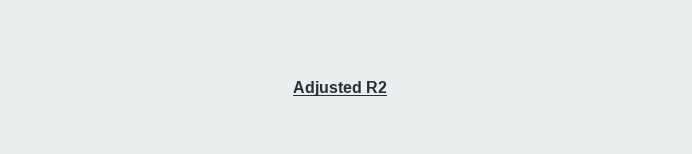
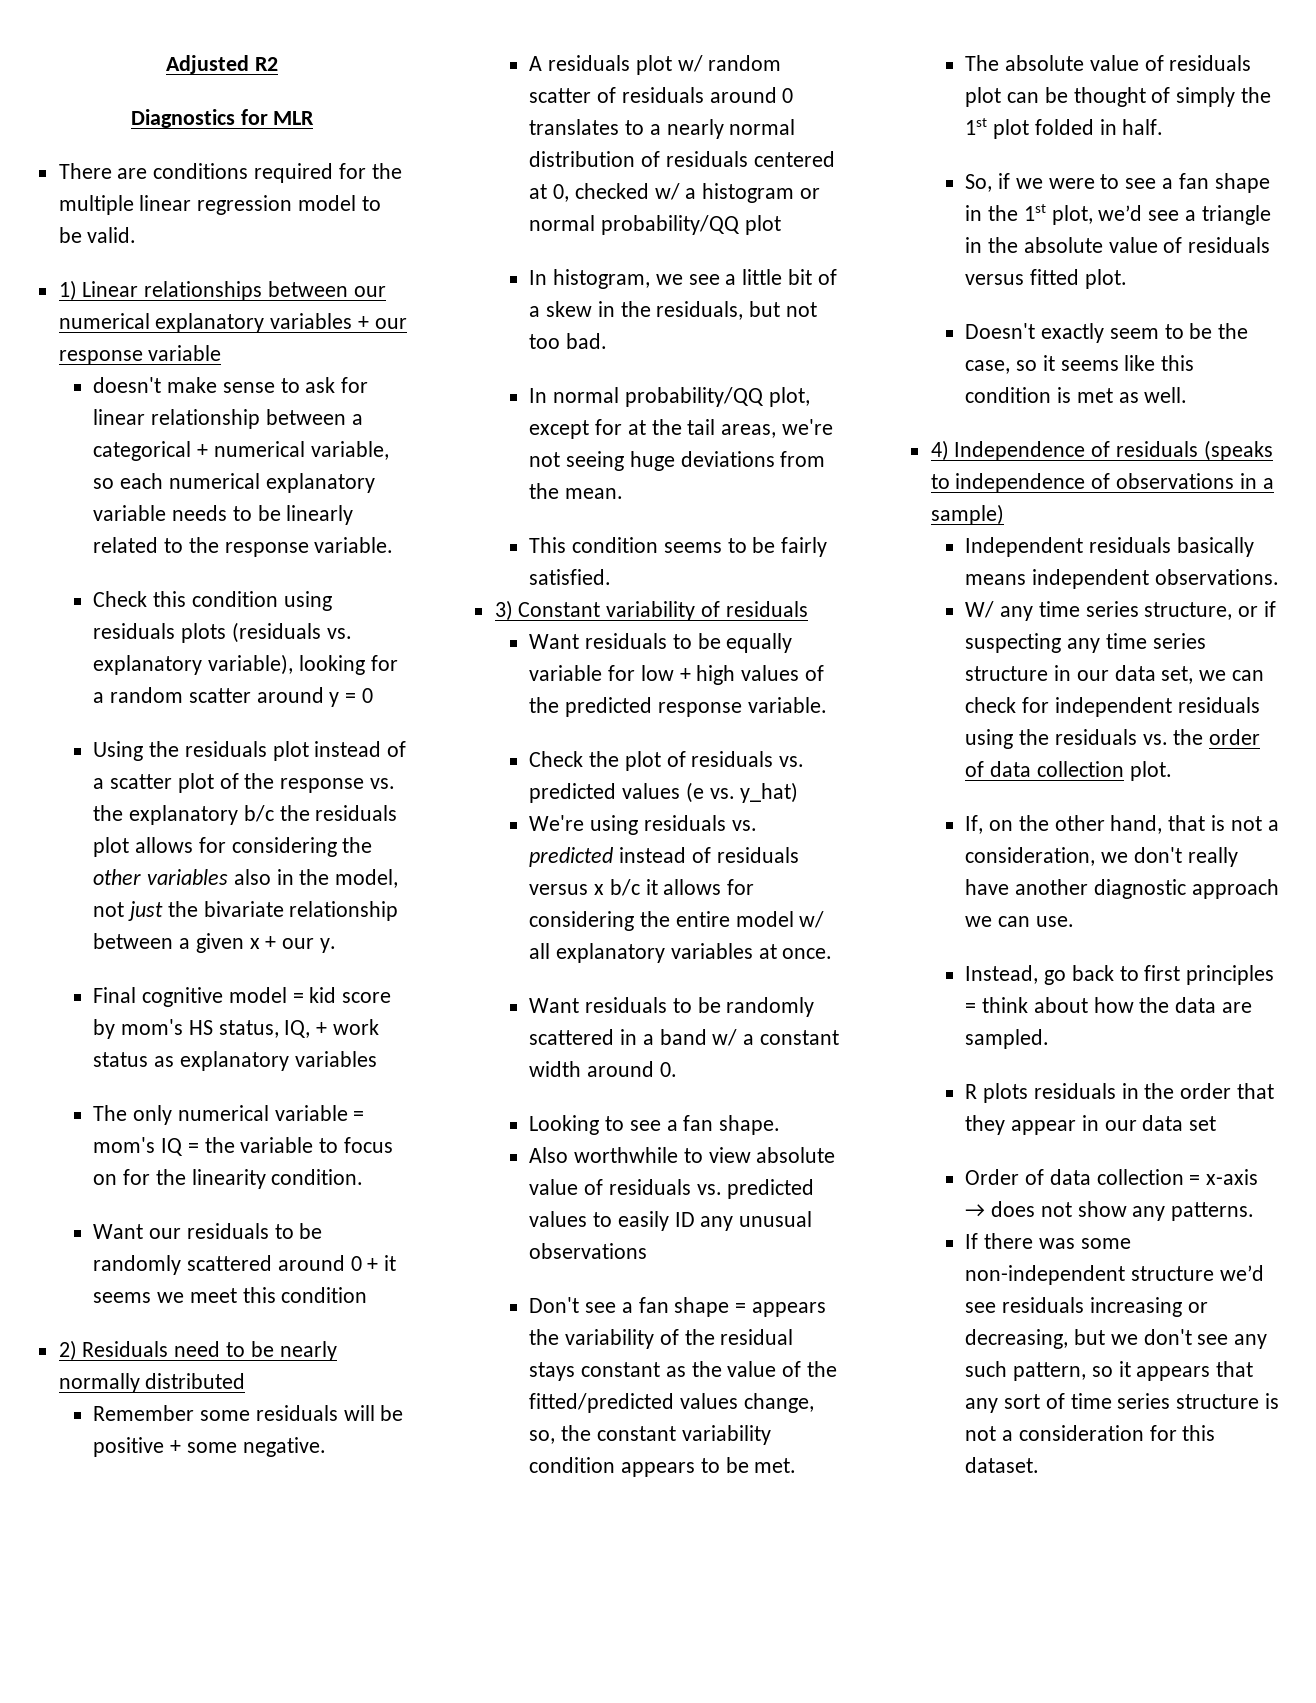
(388, 87) none -> [130,109,315,128] [58,163,402,183] [58,195,381,215] [58,227,137,243] [58,280,386,301] [58,313,407,333] [58,345,222,365] [93,377,369,393] [93,409,363,429] [93,441,389,461] [93,473,375,493] [93,505,354,525] [93,537,394,557] [93,591,332,611] [93,622,352,643] [93,654,398,675] [93,687,374,707] [93,741,407,761] [93,773,396,793] [93,805,398,825] [93,837,373,857] [93,869,399,888] [93,901,399,921] [93,933,337,953] [93,987,392,1007] [93,1019,380,1039] [93,1051,377,1071] [93,1105,365,1125] [93,1137,394,1156] [93,1169,364,1189] [93,1223,323,1239] [93,1255,397,1275] [93,1287,368,1303] [58,1340,337,1361] [58,1373,246,1393] [93,1405,404,1421] [93,1437,326,1457] [529,55,782,75] [529,87,794,103] [529,119,796,139] [529,151,835,167] [529,183,821,203] [529,215,781,235] [529,269,837,289] [529,301,818,320] [529,333,608,349] [529,387,810,407] [529,419,834,439] [529,451,826,471] [529,483,624,499] [529,537,828,557] [529,569,612,585] [494,600,808,621] [529,633,793,653] [529,665,825,685] [529,697,827,717] [529,751,805,771] [529,782,799,803] [529,815,757,835] [529,847,799,867] [529,879,755,896] [529,911,825,931] [529,943,833,963] [529,997,815,1017] [529,1029,840,1046] [529,1061,677,1077] [529,1115,781,1135] [529,1147,836,1163] [529,1179,815,1199] [529,1211,813,1231] [529,1243,648,1259] [529,1297,827,1317] [529,1329,794,1349] [529,1361,838,1381] [529,1393,814,1413] [529,1425,771,1445] [529,1457,797,1477] [965,55,1252,71] [965,87,1272,107] [965,118,1164,139] [965,173,1270,193] [965,204,1271,225] [965,237,1271,253] [965,269,1127,289] [965,323,1249,343] [965,355,1195,374] [965,387,1188,403] [930,440,1273,461] [930,473,1274,493] [930,504,1004,525] [965,537,1254,557] [965,569,1279,589] [965,601,1277,621] [965,633,1206,653] [965,665,1265,684] [965,697,1260,717] [965,729,1261,749] [965,761,1172,781] [965,815,1279,834] [965,847,1238,867] [965,879,1279,899] [965,916,1074,927] [965,965,1275,985] [965,997,1253,1013] [965,1029,1050,1049] [965,1083,1275,1103] [965,1115,1217,1135] [965,1169,1259,1185] [965,1201,1255,1221] [965,1233,1131,1249] [965,1265,1264,1285] [965,1297,1208,1317] [965,1329,1268,1349] [965,1361,1254,1381] [965,1393,1280,1413] [965,1425,1216,1441] [965,1457,1040,1473] // Diagnostics for MLR // There are conditions required for the multiple linear regression model to be valid. // 1) Linear relationships between our numerical explanatory variables + our response variable // doesn't make sense to ask for linear relationship between a categorical + numerical variable, so each numerical explanatory variable needs to be linearly related to the response variable. // Check this condition using residuals plots (residuals vs. explanatory variable), looking for a random scatter around y = 0 // Using the residuals plot instead of a scatter plot of the response vs. the explanatory b/c the residuals plot allows for considering the other variables also in the model, not just the bivariate relationship between a given x + our y. // Final cognitive model = kid score by mom's HS status, IQ, + work status as explanatory variables // The only numerical variable = mom's IQ = the variable to focus on for the linearity condition. // Want our residuals to be randomly scattered around 0 + it seems we meet this condition // 2) Residuals need to be nearly normally distributed // Remember some residuals will be positive + some negative. // A residuals plot w/ random scatter of residuals around 0 translates to a nearly normal distribution of residuals centered at 0, checked w/ a histogram or normal probability/QQ plot // In histogram, we see a little bit of a skew in the residuals, but not too bad. // In normal probability/QQ plot, except for at the tail areas, we're not seeing huge deviations from the mean. // This condition seems to be fairly satisfied. // 3) Constant variability of residuals // Want residuals to be equally variable for low + high values of the predicted response variable. // Check the plot of residuals vs. predicted values (e vs. y_hat) // We're using residuals vs. predicted instead of residuals versus x b/c it allows for considering the entire model w/ all explanatory variables at once. // Want residuals to be randomly scattered in a band w/ a constant width around 0. // Looking to see a fan shape. // Also worthwhile to view absolute value of residuals vs. predicted values to easily ID any unusual observations // Don't see a fan shape = appears the variability of the residual stays constant as the value of the fitted/predicted values change, so, the constant variability condition appears to be met. // The absolute value of residuals plot can be thought of simply the 1st plot folded in half. // So, if we were to see a fan shape in the 1st plot, we’d see a triangle in the absolute value of residuals versus fitted plot. // Doesn't exactly seem to be the case, so it seems like this condition is met as well. // 4) Independence of residuals (speaks to independence of observations in a sample) // Independent residuals basically means independent observations. // W/ any time series structure, or if suspecting any time series structure in our data set, we can check for independent residuals using the residuals vs. the order of data collection plot. // If, on the other hand, that is not a consideration, we don't really have another diagnostic approach we can use. // Instead, go back to first principles = think about how the data are sampled. // R plots residuals in the order that they appear in our data set // Order of data collection = x-axis → does not show any patterns. // If there was some non-independent structure we’d see residuals increasing or decreasing, but we don't see any such pattern, so it appears that any sort of time series structure is not a consideration for this dataset.

